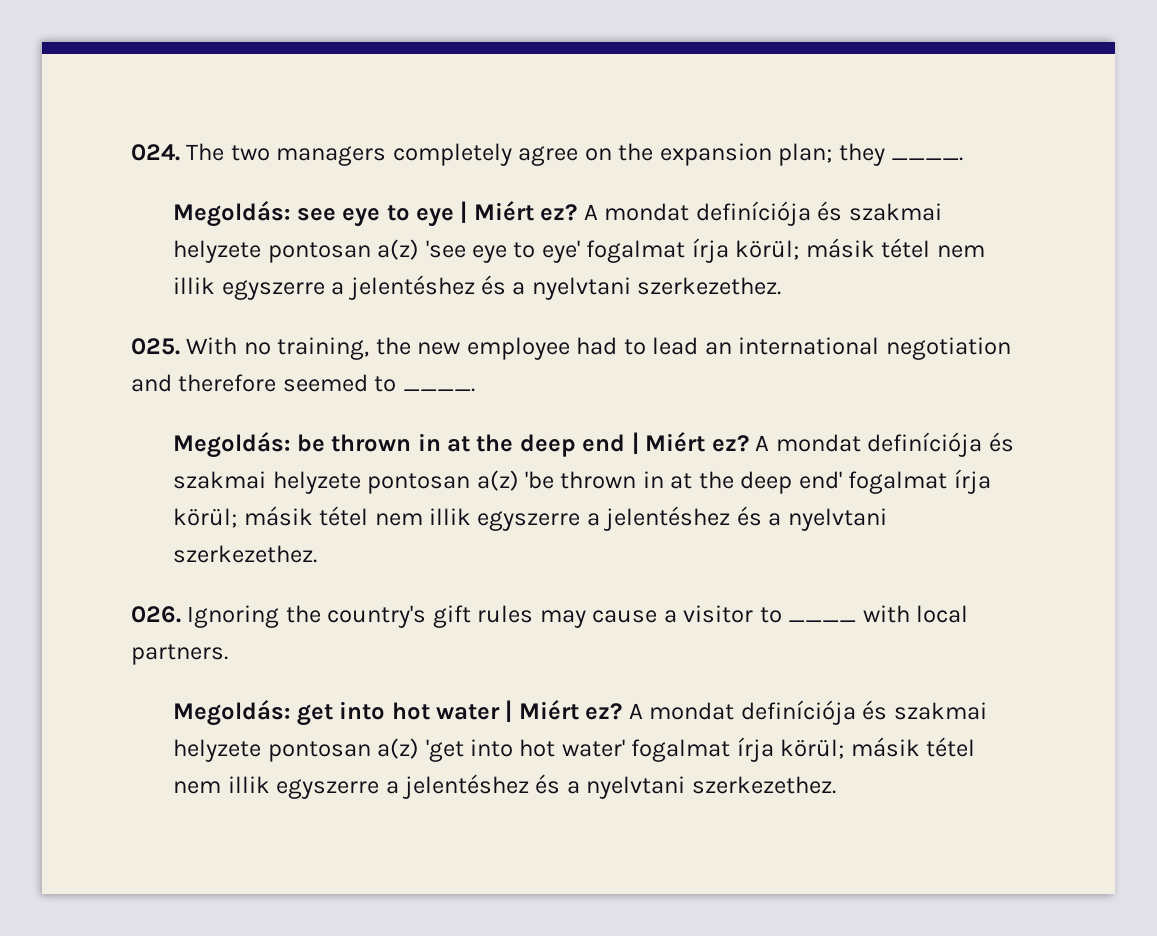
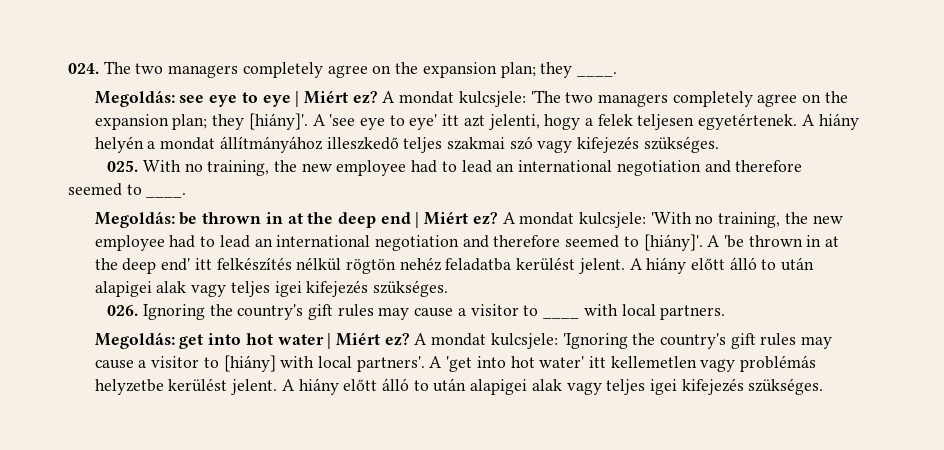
[695,201,942,226] [173,238,985,263] [173,275,782,300] definíciója és szakmai helyzete pontosan a(z) 'see eye to eye' fogalmat írja körül; másik tétel nem illik egyszerre a jelentéshez és a nyelvtani szerkezethez. -> [458,90,848,107] [94,113,859,130] [94,136,719,153] kulcsjele: 'The two managers completely agree on the expansion plan; they [hiány]'. A 'see eye to eye' itt azt jelenti, hogy a felek teljesen egyetértenek. A hiány helyén a mondat állítmányához illeszkedő teljes szakmai szó vagy kifejezés szükséges.
[867,432,1014,457] [173,470,519,494] definíciója és szakmai helyzete pontosan a(z) -> [579,212,843,228] [94,234,721,251] kulcsjele: 'With no training, the new employee had to lead an international negotiation and therefore seemed to [hiány]'. A
[848,469,991,494] [173,506,887,531] [173,545,318,563] fogalmat írja körül; másik tétel nem illik egyszerre a jelentéshez és a nyelvtani szerkezethez. -> [194,257,815,274] [94,280,448,297] itt felkészítés nélkül rögtön nehéz feladatba kerülést jelent. A hiány előtt álló to után alapigei alak vagy teljes igei kifejezés szükséges.
[740,700,987,725] [173,737,976,762] [173,774,836,799] definíciója és szakmai helyzete pontosan a(z) 'get into hot water' fogalmat írja körül; másik tétel nem illik egyszerre a jelentéshez és a nyelvtani szerkezethez. -> [490,333,833,349] [94,355,817,372] [94,378,824,395] kulcsjele: 'Ignoring the country's gift rules may cause a visitor to [hiány] with local partners'. A 'get into hot water' itt kellemetlen vagy problémás helyzetbe kerülést jelent. A hiány előtt álló to után alapigei alak vagy teljes igei kifejezés szükséges.

